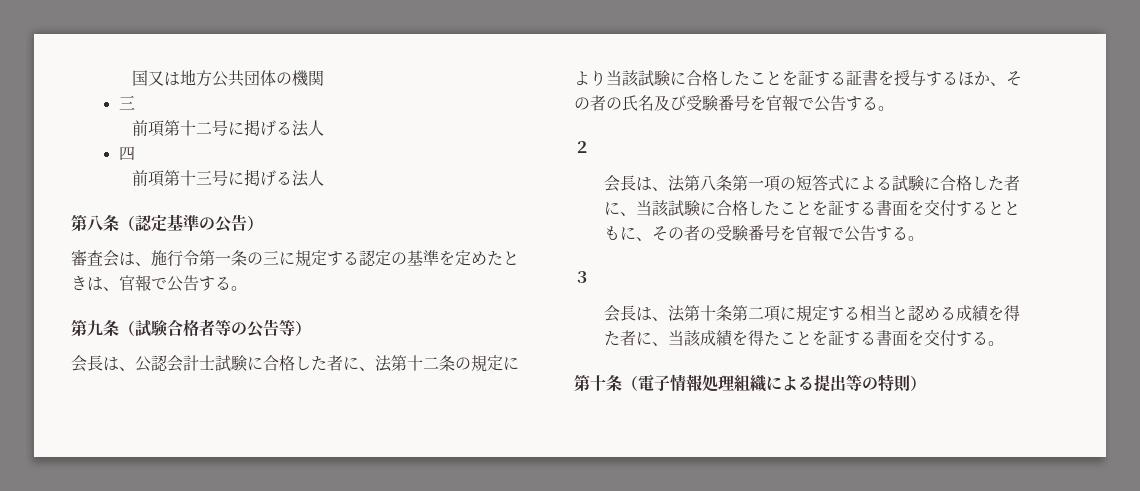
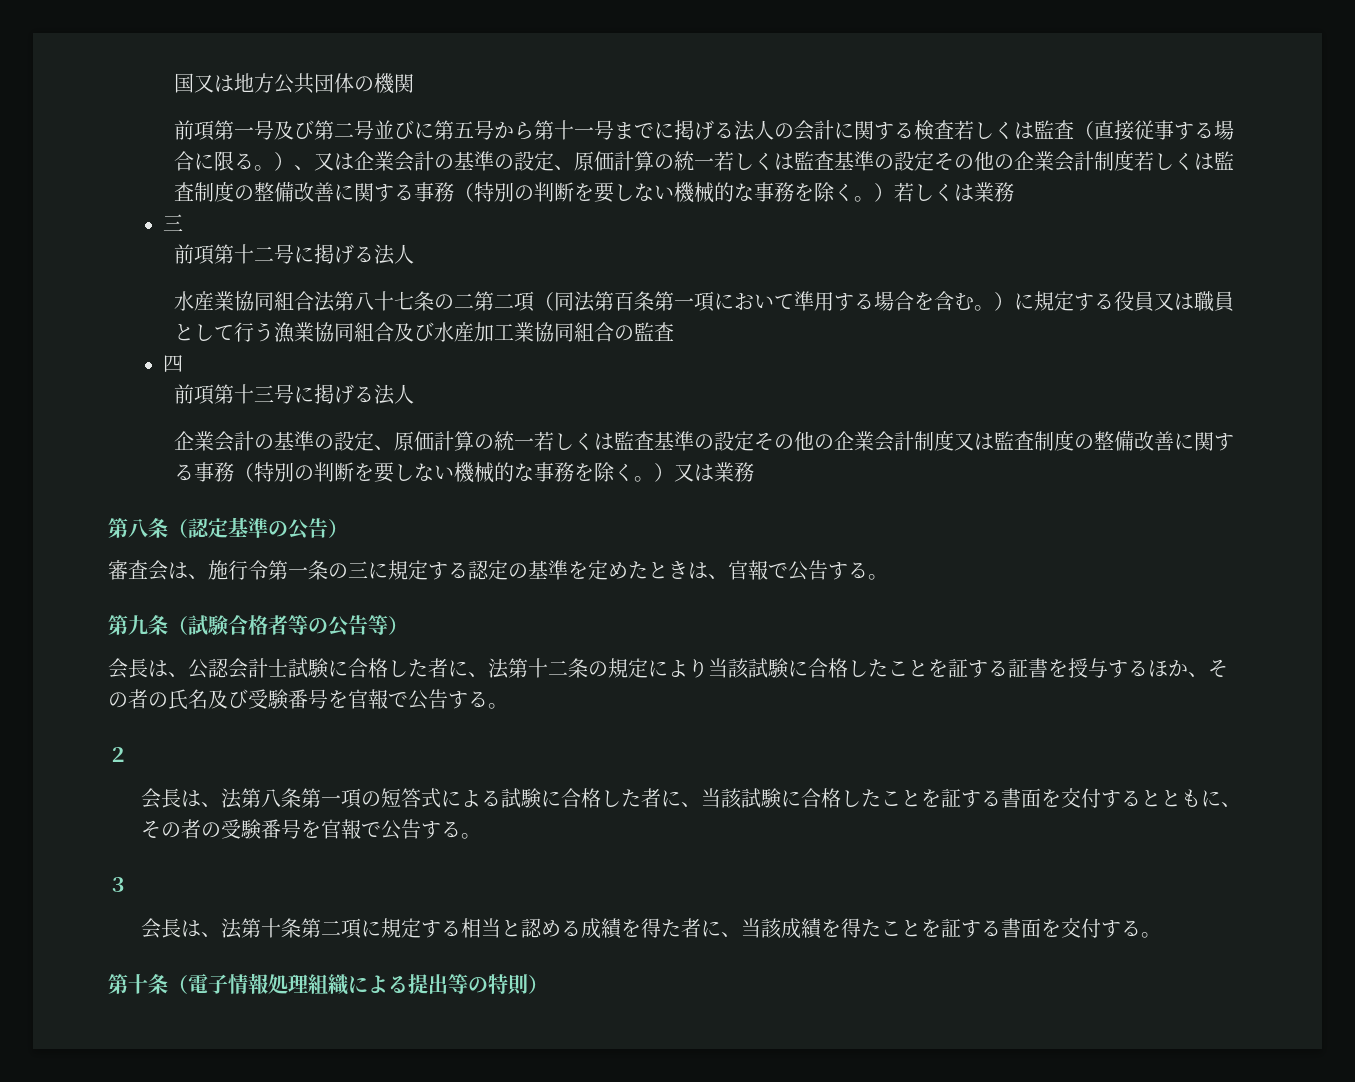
(324, 78) none -> [174,120,1235,141] [174,150,1235,172] [174,181,1015,203] // 前項第一号及び第二号並びに第五号から第十一号までに掲げる法人の会計に関する検査若しくは監査（直接従事する場合に限る。）、又は企業会計の基準の設定、原価計算の統一若しくは監査基準の設定その他の企業会計制度若しくは監査制度の整備改善に関する事務（特別の判断を要しない機械的な事務を除く。）若しくは業務
(324, 128) none -> [174,291,1235,312] [174,322,675,343] // 水産業協同組合法第八十七条の二第二項（同法第百条第一項において準用する場合を含む。）に規定する役員又は職員として行う漁業協同組合及び水産加工業協同組合の監査
(324, 178) none -> [174,430,1235,452] [174,462,755,483] // 企業会計の基準の設定、原価計算の統一若しくは監査基準の設定その他の企業会計制度又は監査制度の整備改善に関する事務（特別の判断を要しない機械的な事務を除く。）又は業務

